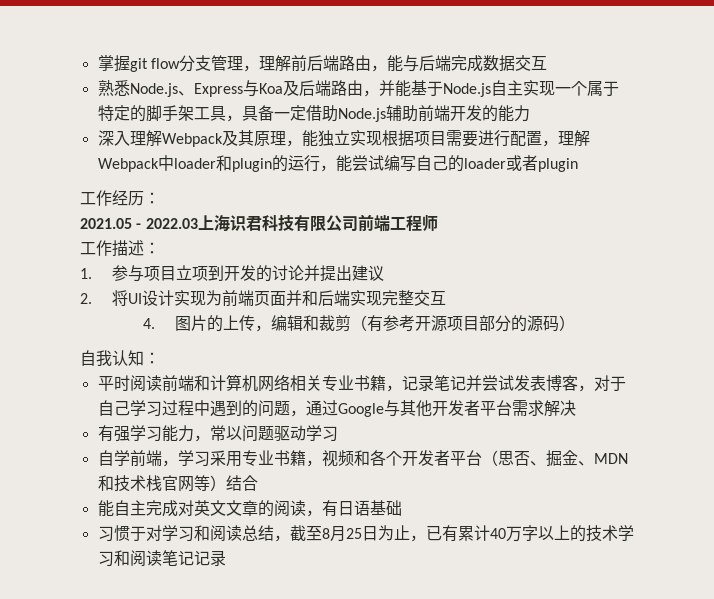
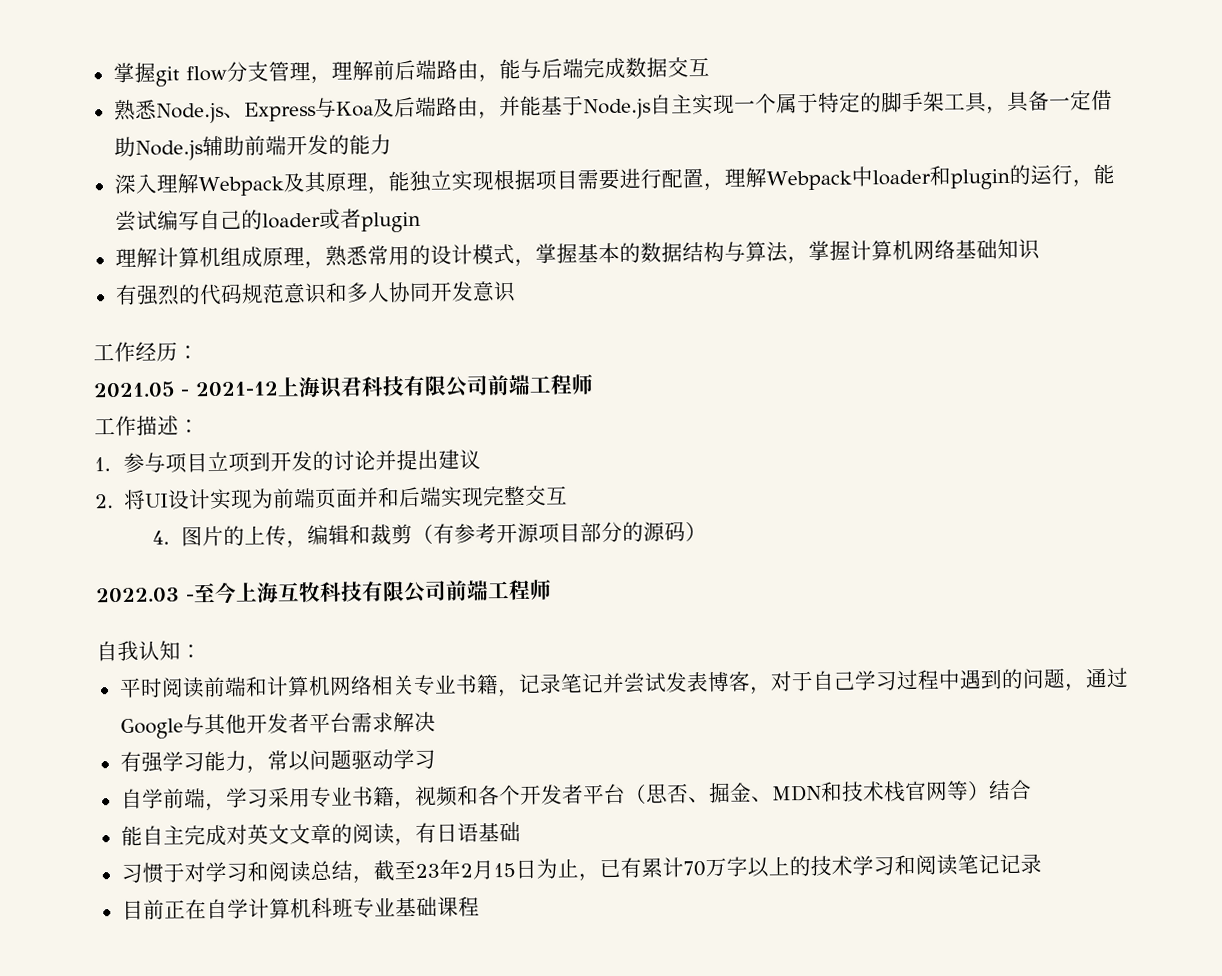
(578, 165) none -> [114,238,1040,270] [114,280,516,306] // 理解计算机组成原理，熟悉常用的设计模式，掌握基本的数据结构与算法，掌握计算机网络基础知识 // 有强烈的代码规范意识和多人协同开发意识
[145,218,198,229] 2022.03 -> [195,381,279,397] 2021-12
(576, 323) none -> [95,579,552,605] // 2022.03 -至今上海互牧科技有限公司前端工程师
[321,526,362,542] 8月25 -> [414,859,516,880] 23年2月15
[489,528,506,539] 40 -> [682,861,706,877] 70
(226, 558) none -> [121,896,480,920] // 目前正在自学计算机科班专业基础课程

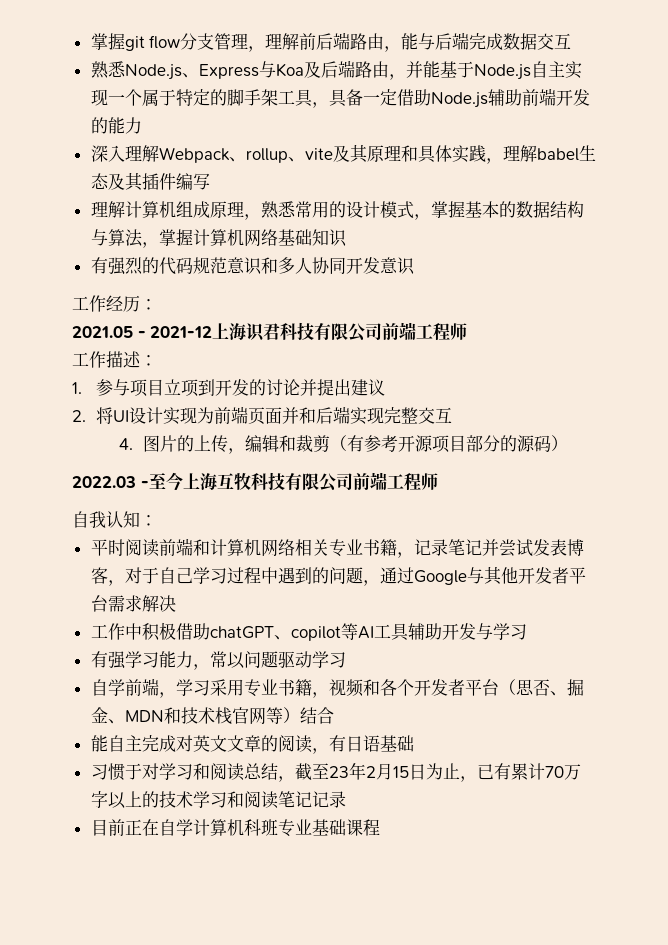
[282,163,1115,195] [114,208,421,233] 及其原理，能独立实现根据项目需要进行配置，理解Webpack中loader和plugin的运行，能尝试编写自己的loader或者plugin -> [228,144,596,164] [90,172,210,191] 、rollup、vite及其原理和具体实践，理解babel生态及其插件编写
(436, 722) none -> [90,622,527,641] // 工作中积极借助chatGPT、copilot等AI工具辅助开发与学习

